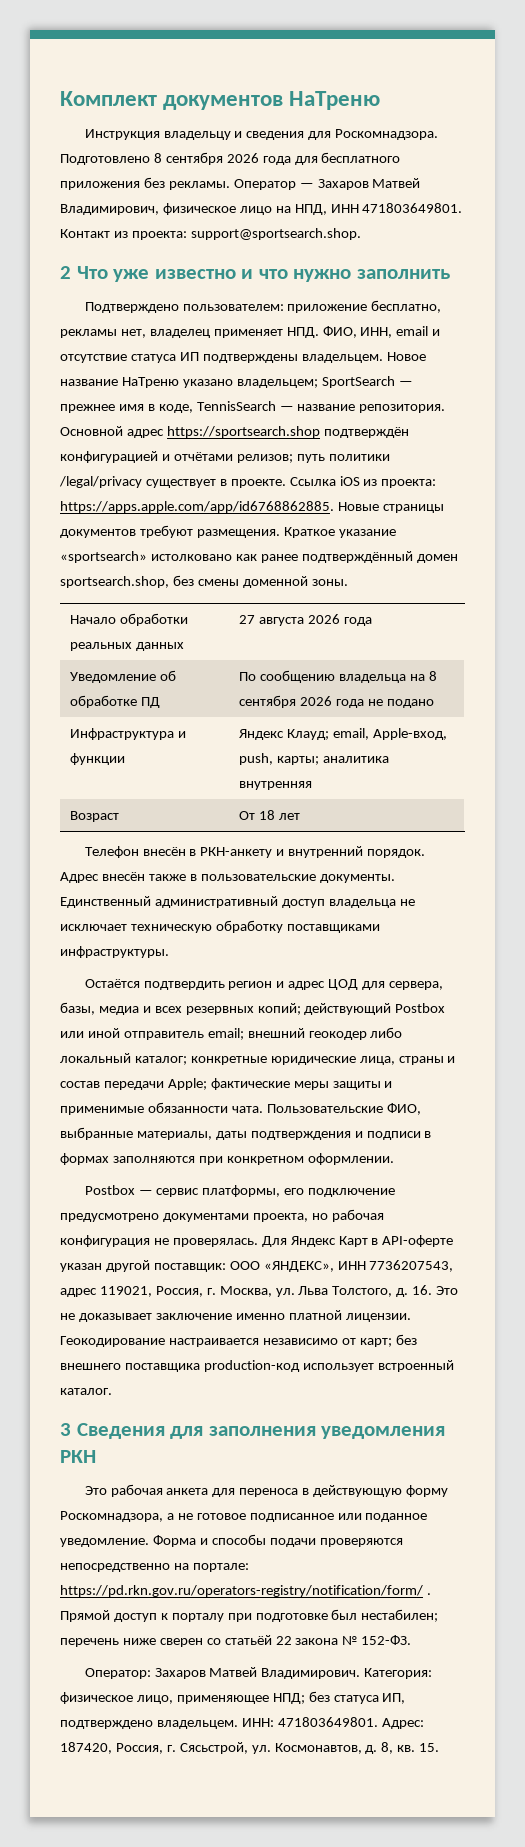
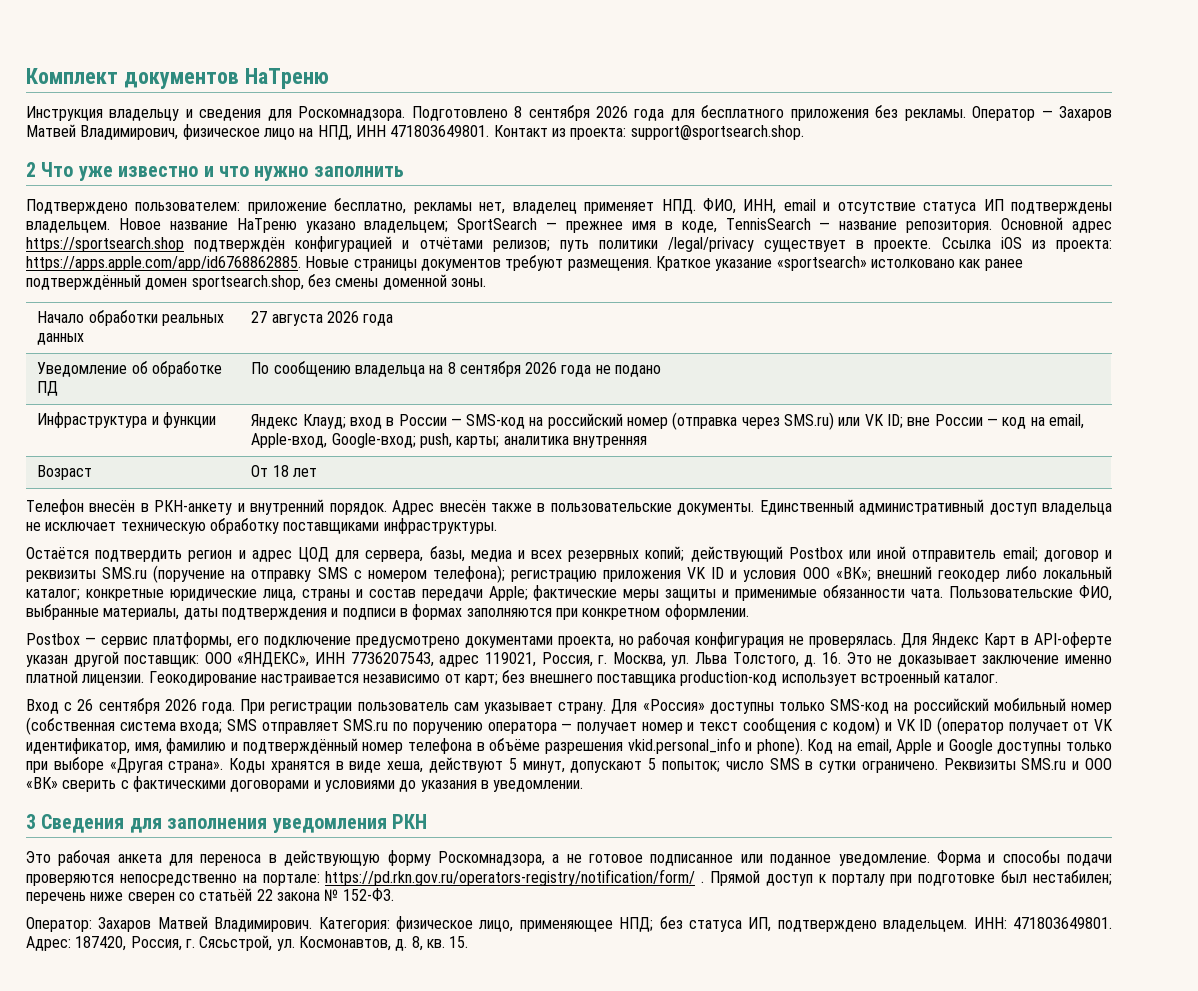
(330, 734) none -> [349,412,1045,430] вход в России — SMS-код на российский номер (отправка через SMS.ru) или VK ID; вне России — код на
(448, 734) none -> [331,433,416,448] Google-вход;
(244, 1034) none -> [1043,550,1112,562] [26,565,871,583] договор и реквизиты SMS.ru (поручение на отправку SMS с номером телефона); регистрацию приложения VK ID и условия ООО «ВК»;
(112, 1391) none -> [26,698,1113,714] [26,717,1113,735] [26,737,1112,755] [26,757,1112,773] [26,776,584,792] // Вход с 26 сентября 2026 года. При регистрации пользователь сам указывает страну. Для «Россия» доступны только SMS-код на российский мобильный номер (собственная система входа; SMS отправляет SMS.ru по поручению оператора — получает номер и текст сообщения с кодом) и VK ID (оператор получает от VK идентификатор, имя, фамилию и подтверждённый номер телефона в объёме разрешения vkid.personal_info и phone). Код на email, Apple и Google доступны только при выборе «Другая страна». Коды хранятся в виде хеша, действуют 5 минут, допускают 5 попыток; число SMS в сутки ограничено. Реквизиты SMS.ru и ООО «ВК» сверить с фактическими договорами и условиями до указания в уведомлении.

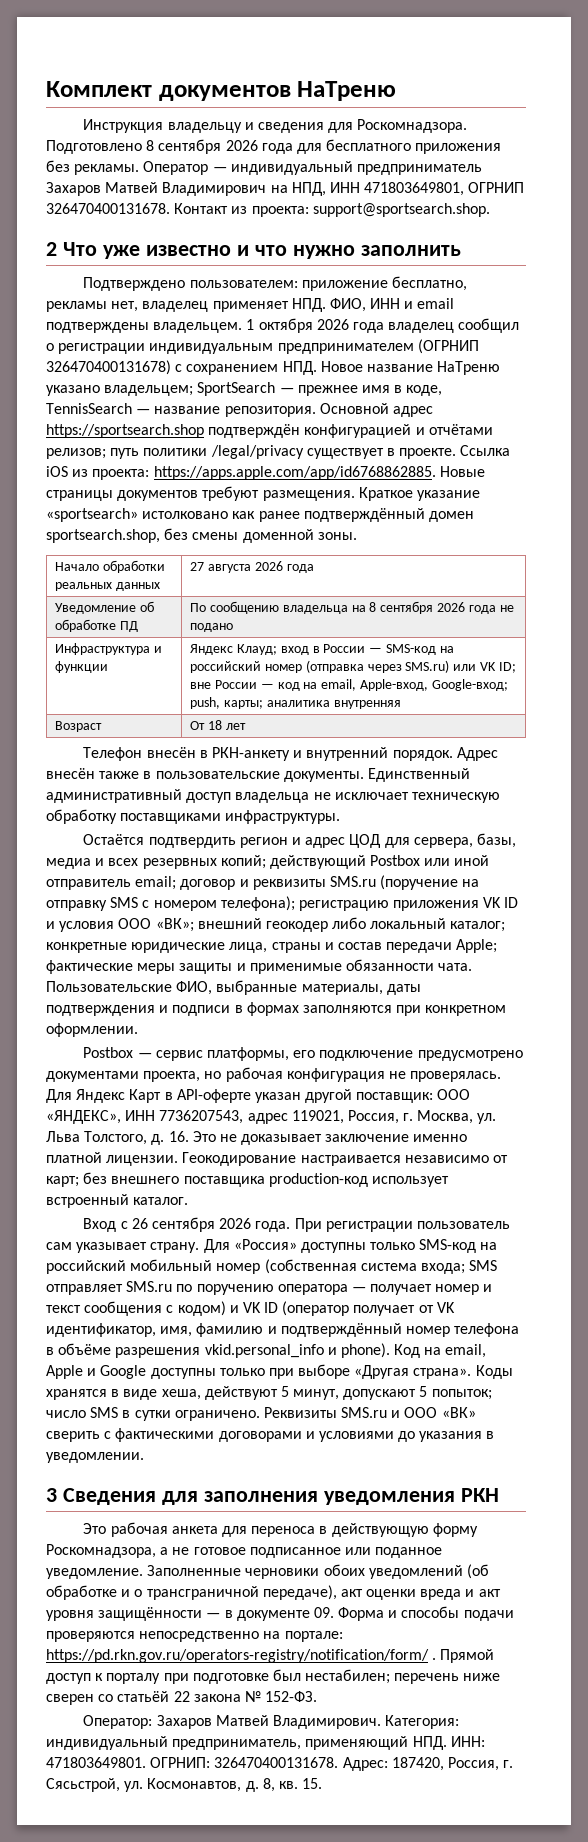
[1059,106,1112,121] [26,124,490,140] Захаров Матвей Владимирович, физическое лицо на НПД, ИНН 471803649801. -> [230,161,482,175] [46,182,525,196] [46,203,170,214] индивидуальный предприниматель Захаров Матвей Владимирович на НПД, ИНН 471803649801, ОГРНИП 326470400131678.
[743,199,1112,214] [26,221,110,233] ИНН, email и отсутствие статуса ИП подтверждены владельцем. -> [370,298,455,309] [46,318,520,333] [46,339,479,354] [46,360,317,375] ИНН и email подтверждены владельцем. 1 октября 2026 года владелец сообщил о регистрации индивидуальным предпринимателем (ОГРНИП 326470400131678) с сохранением НПД.
(930, 860) none -> [147,1564,489,1579] [46,1585,501,1600] [46,1607,334,1621] Заполненные черновики обоих уведомлений (об обработке и о трансграничной передаче), акт оценки вреда и акт уровня защищённости — в документе 09.
[396,916,1112,932] физическое лицо, применяющее НПД; без статуса ИП, подтверждено владельцем. ИНН: 471803649801. -> [46,1736,485,1750] [46,1757,339,1768] индивидуальный предприниматель, применяющий НПД. ИНН: 471803649801. ОГРНИП: 326470400131678.

